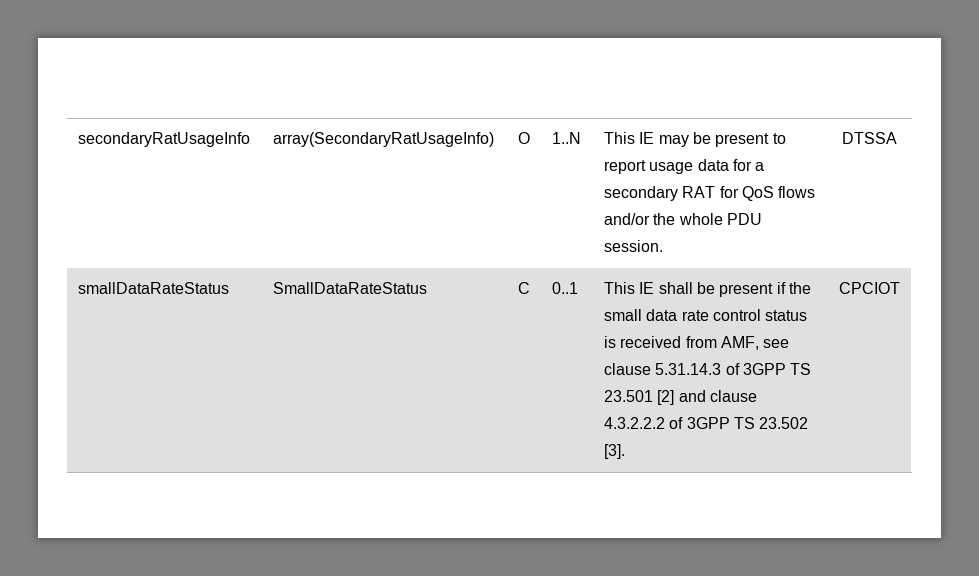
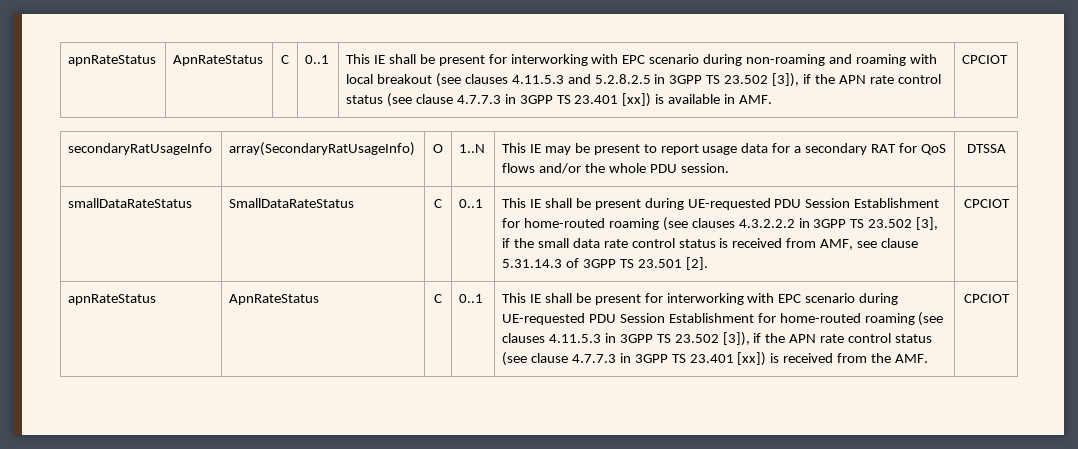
(78, 139) none -> [68,55,157,66] [173,55,264,66] [281,55,289,64] [305,55,330,64] [346,54,937,66] [346,73,941,87] [346,93,773,107] [962,55,1009,64] apnRateStatus | ApnRateStatus | C | 0..1 | This IE shall be present for interworking with EPC scenario during non-roaming and roaming with local breakout (see clauses 4.11.5.3 and 5.2.8.2.5 in 3GPP TS 23.502 [3]), if the APN rate control status (see clause 4.7.7.3 in 3GPP TS 23.401 [xx]) is available in AMF. | CPCIOT //
(774, 290) none -> [644,198,940,210] [502,217,939,231] during UE-requested PDU Session Establishment for home-routed roaming (see clauses 4.3.2.2.2 in 3GPP TS 23.502 [3],
[657,390,757,405] [604,417,809,429] [604,444,626,459] [2] and clause 4.3.2.2.2 of 3GPP TS 23.502 [3]. -> [685,257,708,270] [963,199,1010,208] [68,294,157,305] [229,294,320,305] [434,294,442,303] [459,294,484,303] [502,293,899,305] [502,312,944,326] [502,332,933,346] [502,352,929,366] [2]. | CPCIOT // apnRateStatus | ApnRateStatus | C | 0..1 | This IE shall be present for interworking with EPC scenario during UE-requested PDU Session Establishment for home-routed roaming (see clauses 4.11.5.3 in 3GPP TS 23.502 [3]), if the APN rate control status (see clause 4.7.7.3 in 3GPP TS 23.401 [xx]) is received from the AMF.

